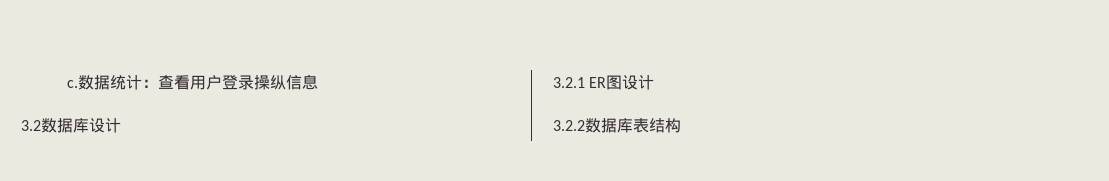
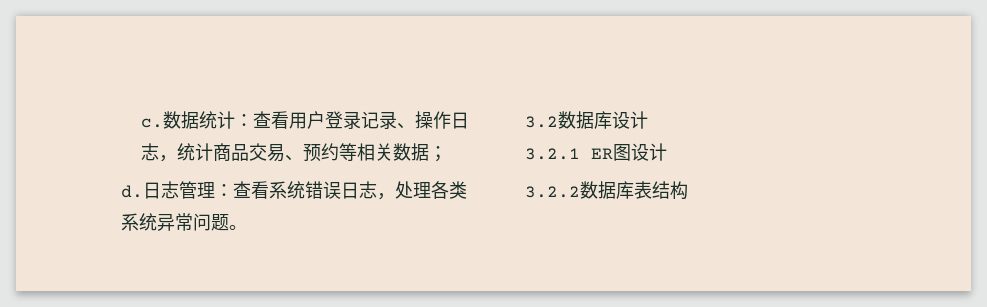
[253,74,318,90] 操纵信息 -> [361,111,470,129] [141,143,448,162] [121,181,468,200] [121,213,248,231] 记录、操作日志，统计商品交易、预约等相关数据； // d.日志管理：查看系统错误日志，处理各类系统异常问题。

